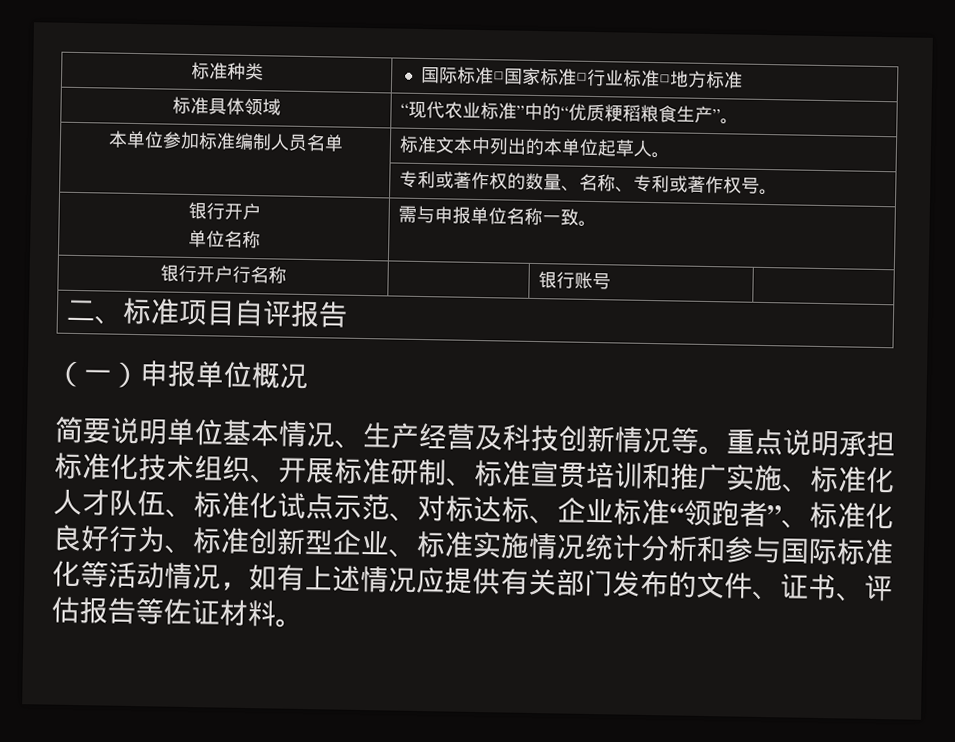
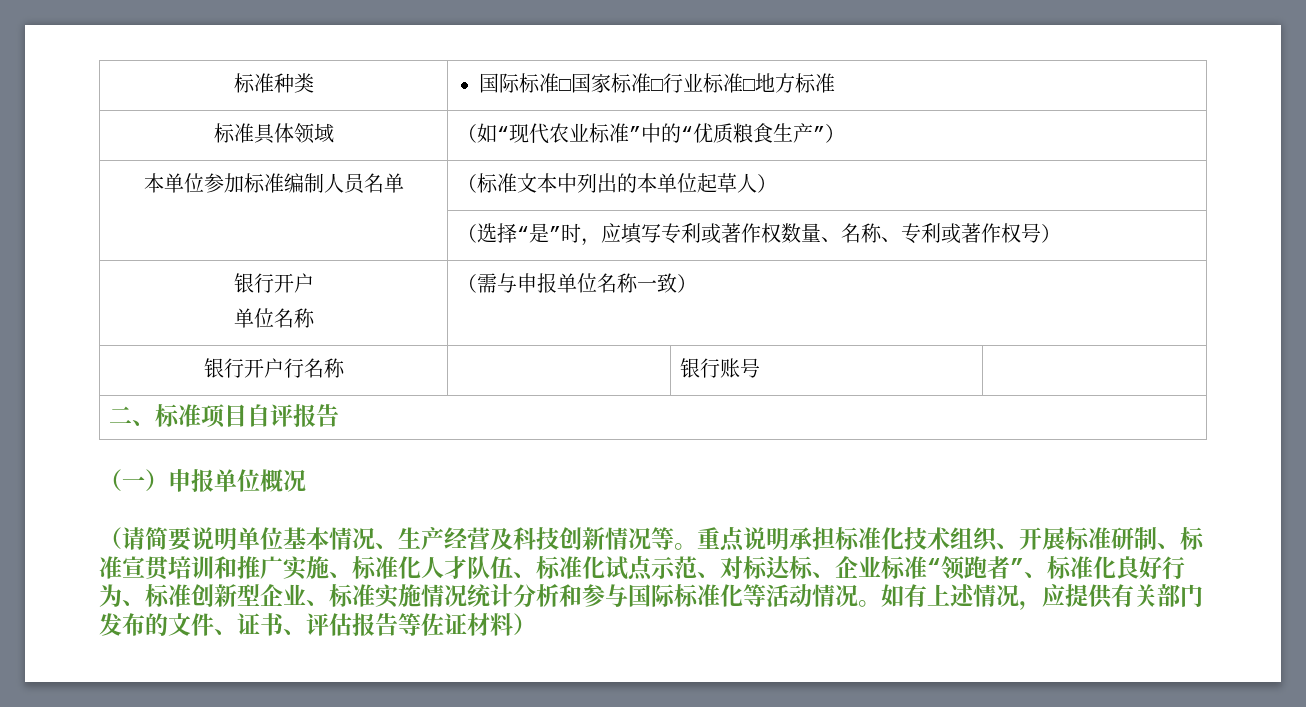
(281, 107) none -> [457,123,498,143] （如
[603,104,641,122] 粳稻 -> (734, 133) none
[719,118,739,125] 。 -> [825,124,846,143] ）
(344, 143) none -> [457,174,478,193] （
[650,151,670,159] [398,170,526,190] 。 // | 专利或著作权的 -> [757,174,778,193] [457,223,782,246] ） // | （选择“是”时，应填写专利或著作权
[758,188,778,196] 。 -> [1041,224,1062,243] ）
(261, 239) none -> [457,274,478,293] （
[577,220,597,228] 。 -> [677,274,698,293] ）
(309, 376) none -> [99,527,145,550] （请
[220,581,249,592] ， -> [858,600,881,607] 。
(417, 580) none -> [1019,601,1042,610] ，
[275,618,304,629] 。 -> [513,613,536,635] ）

